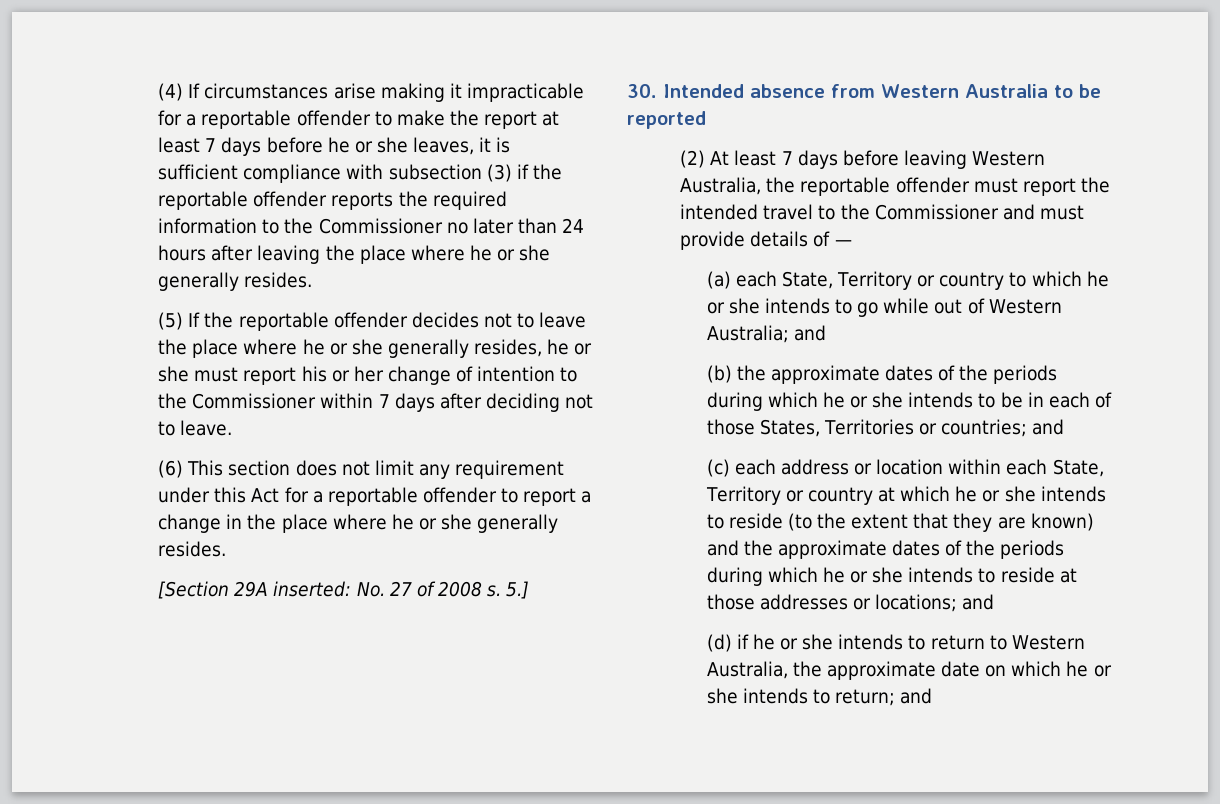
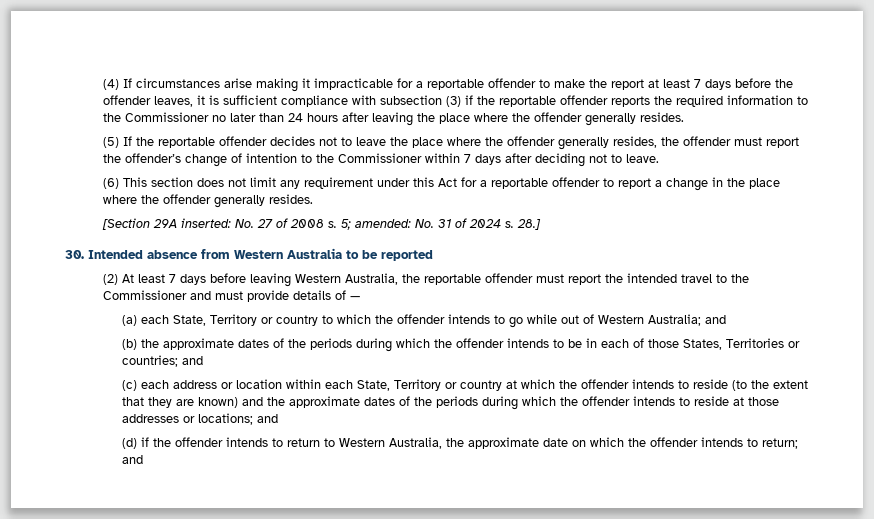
[327,137,408,153] he or she -> [774,79,793,88] [102,95,151,105] the offender
[469,245,551,261] he or she -> [511,112,582,122] the offender
[302,339,593,358] [158,366,384,385] he or she generally resides, he or she must report his or her -> [484,136,799,150] [102,153,181,163] the offender generally resides, the offender must report the offender’s
[391,514,473,530] he or she -> [140,194,211,204] the offender
[506,581,530,599] 5.] -> [340,218,541,230] 5; amended: No. 31 of 2024 s. 28.]
[1086,271,1109,287] [706,298,760,314] he or she -> [374,314,445,324] the offender
[822,392,904,408] he or she -> [433,338,504,348] the offender
[955,486,1036,502] he or she -> [558,379,629,389] the offender
[822,567,904,583] he or she -> [559,396,630,406] the offender
[752,634,834,650] he or she -> [152,437,223,447] the offender
[1066,661,1112,677] [706,688,738,704] he or she -> [627,437,698,447] the offender

